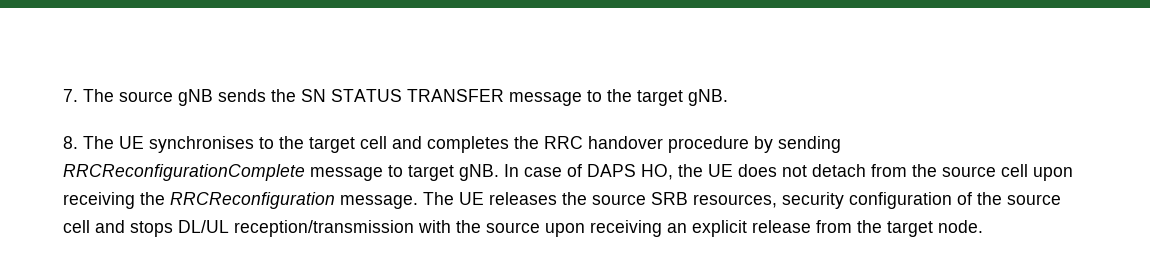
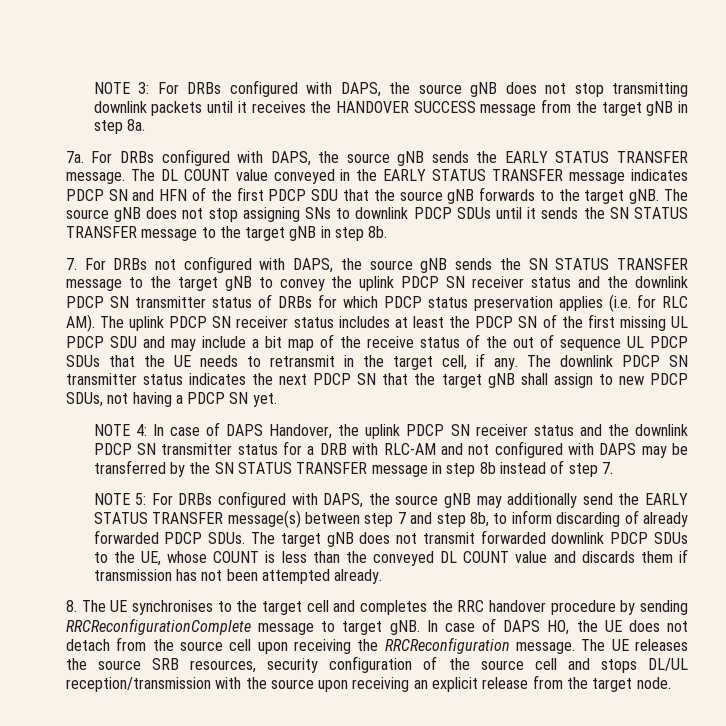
[62,89,114,102] 7. The -> [93,80,689,97] [93,99,688,116] [93,119,146,134] [65,149,689,166] [65,169,688,184] [65,187,688,204] [65,207,688,222] [65,226,388,241] [65,256,362,273] NOTE 3: For DRBs configured with DAPS, the source gNB does not stop transmitting downlink packets until it receives the HANDOVER SUCCESS message from the target gNB in step 8a. // 7a. For DRBs configured with DAPS, the source gNB sends the EARLY STATUS TRANSFER message. The DL COUNT value conveyed in the EARLY STATUS TRANSFER message indicates PDCP SN and HFN of the first PDCP SDU that the source gNB forwards to the target gNB. The source gNB does not stop assigning SNs to downlink PDCP SDUs until it sends the SN STATUS TRANSFER message to the target gNB in step 8b. // 7. For DRBs not configured with DAPS, the
[687,89,728,106] gNB. -> [224,276,688,291] [65,294,688,312] [65,314,688,332] [65,334,689,351] [65,353,688,370] [65,373,688,388] [65,392,277,407] [93,422,689,439] [93,441,688,458] [93,460,613,477] [93,491,688,508] [93,510,688,528] [93,530,688,547] [93,549,688,566] [93,569,383,584] gNB to convey the uplink PDCP SN receiver status and the downlink PDCP SN transmitter status of DRBs for which PDCP status preservation applies (i.e. for RLC AM). The uplink PDCP SN receiver status includes at least the PDCP SN of the first missing UL PDCP SDU and may include a bit map of the receive status of the out of sequence UL PDCP SDUs that the UE needs to retransmit in the target cell, if any. The downlink PDCP SN transmitter status indicates the next PDCP SN that the target gNB shall assign to new PDCP SDUs, not having a PDCP SN yet. // NOTE 4: In case of DAPS Handover, the uplink PDCP SN receiver status and the downlink PDCP SN transmitter status for a DRB with RLC-AM and not configured with DAPS may be transferred by the SN STATUS TRANSFER message in step 8b instead of step 7. // NOTE 5: For DRBs configured with DAPS, the source gNB may additionally send the EARLY STATUS TRANSFER message(s) between step 7 and step 8b, to inform discarding of already forwarded PDCP SDUs. The target gNB does not transmit forwarded downlink PDCP SDUs to the UE, whose COUNT is less than the conveyed DL COUNT value and discards them if transmission has not been attempted already.

